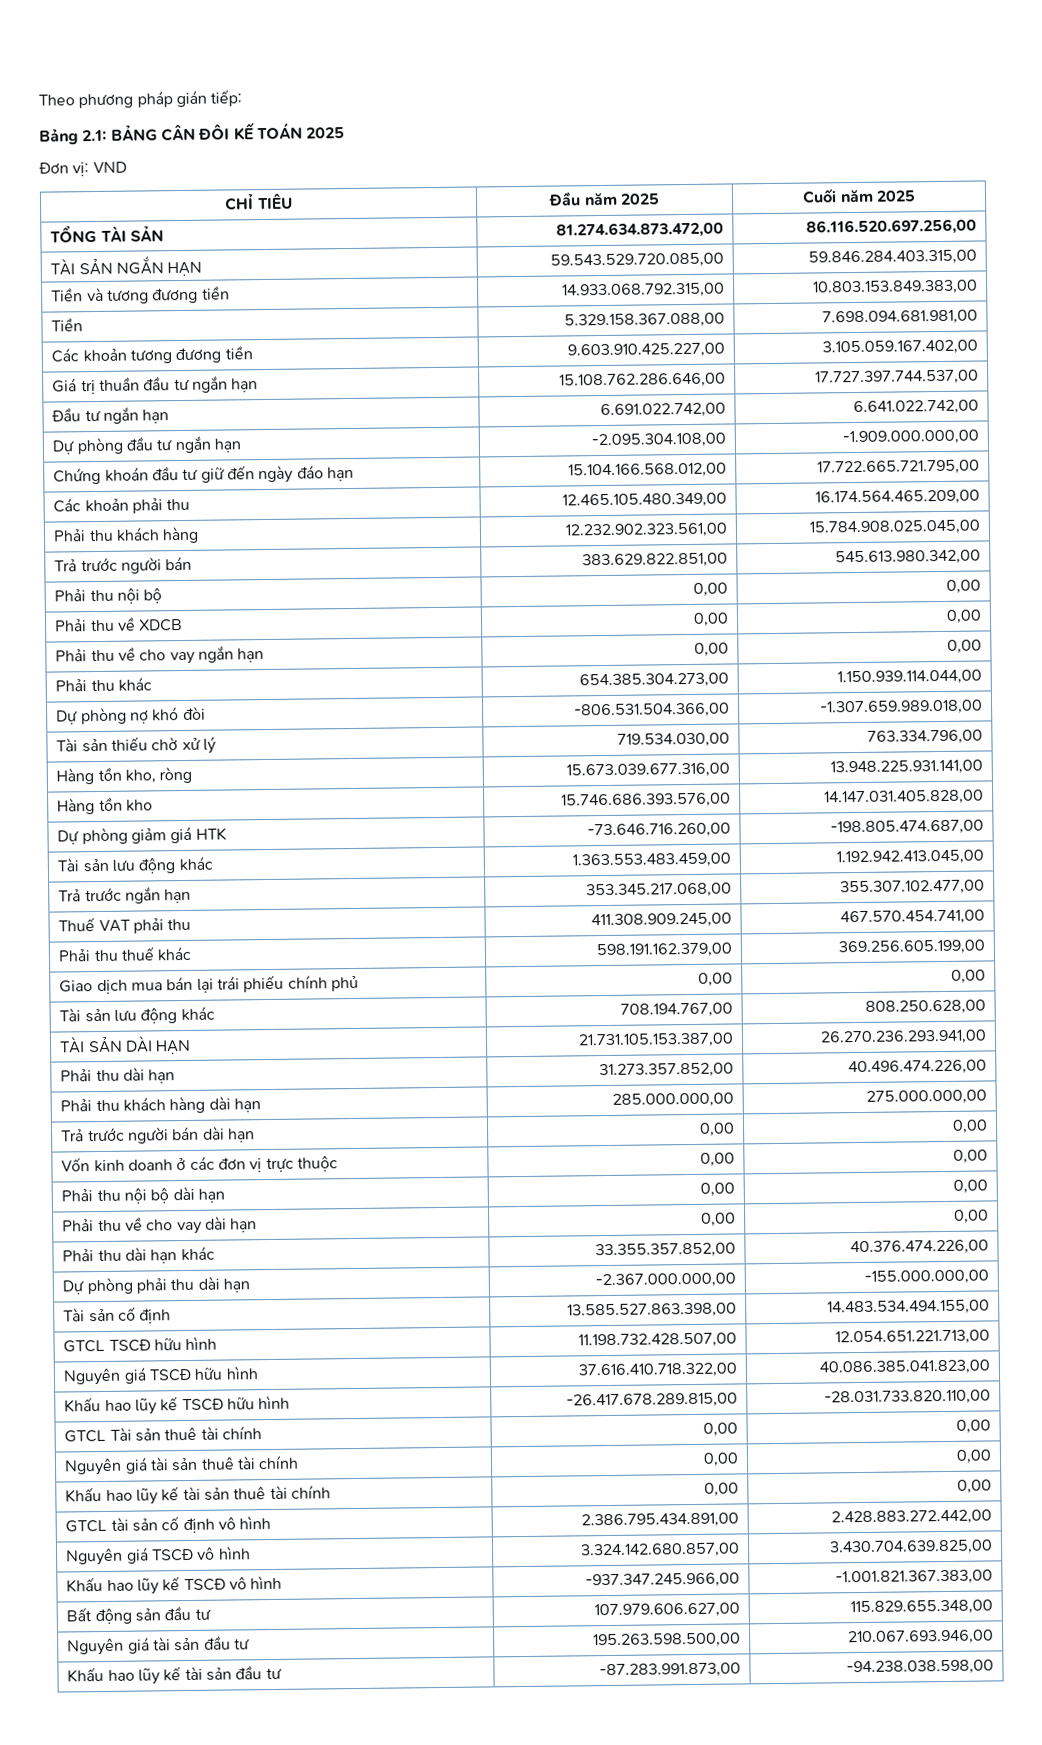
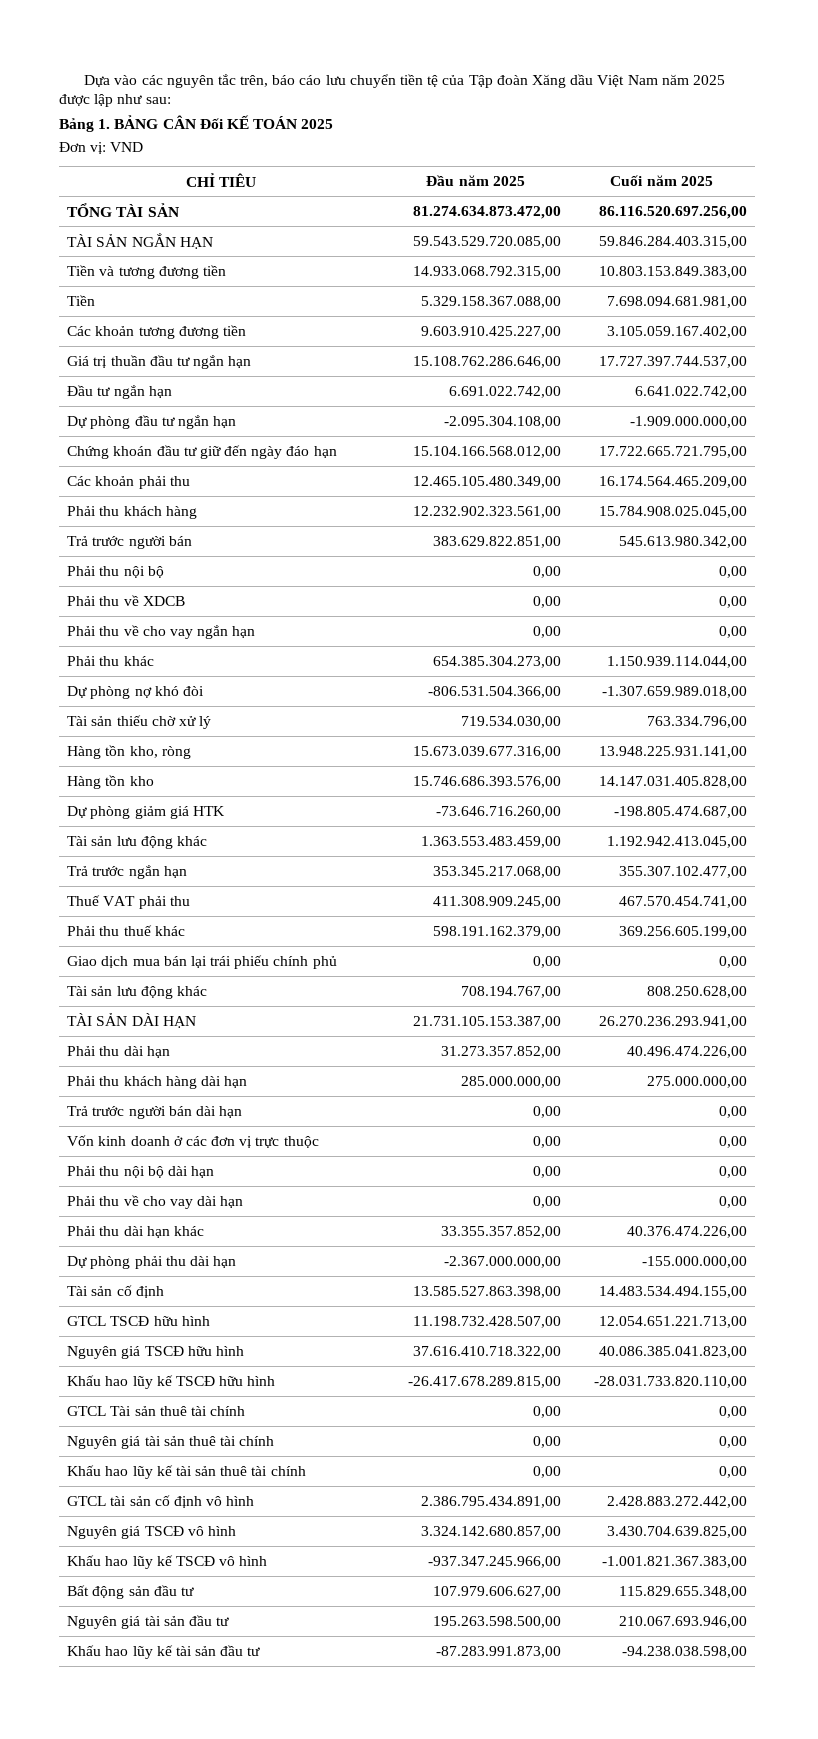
[38,89,243,109] Theo phương pháp gián tiếp: -> [84,74,725,88] [59,94,171,107] Dựa vào các nguyên tắc trên, báo cáo lưu chuyển tiền tệ của Tập đoàn Xăng dầu Việt Nam năm 2025 được lập như sau:
[82,129,108,142] 2.1: -> [98,119,111,129] 1.
[198,124,231,140] ĐÔI -> [199,118,224,129] Đối

